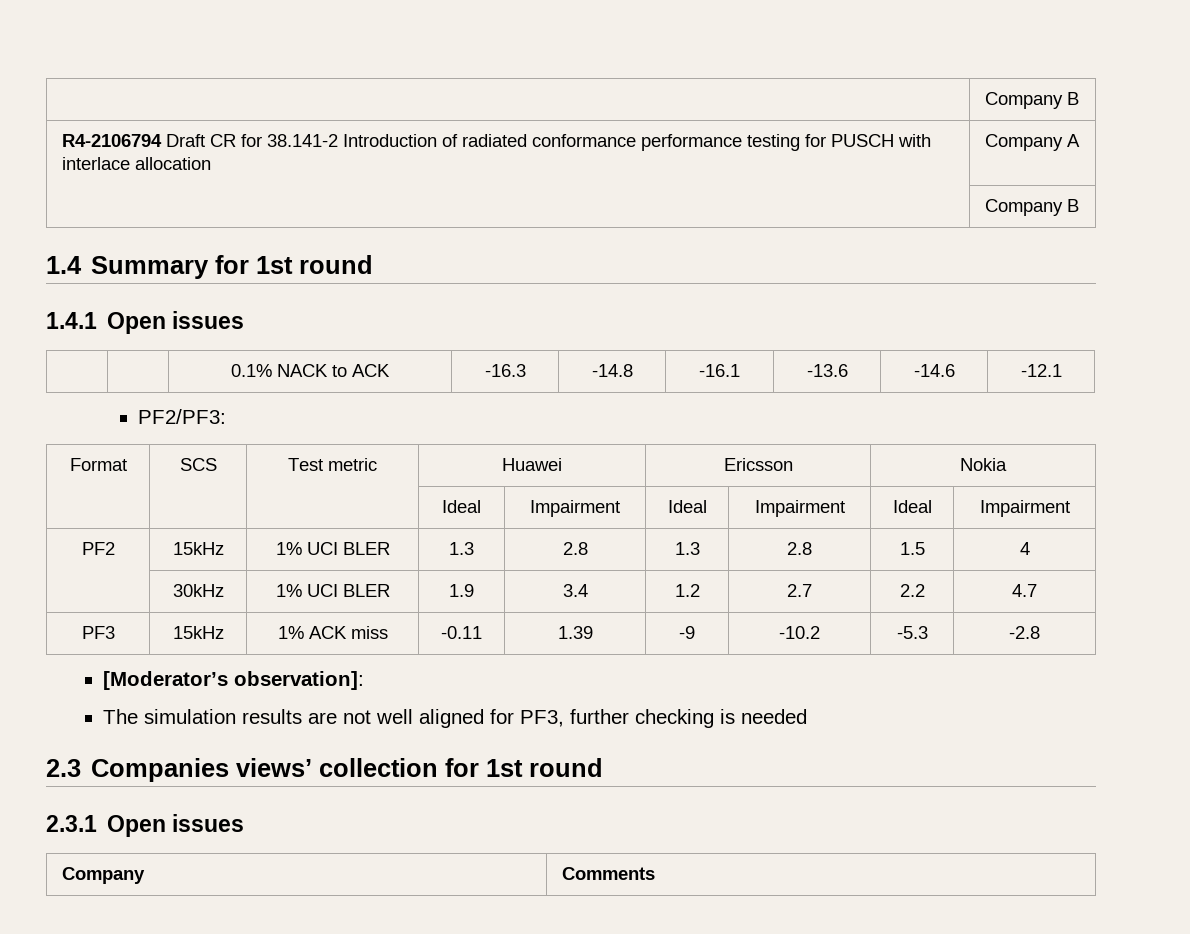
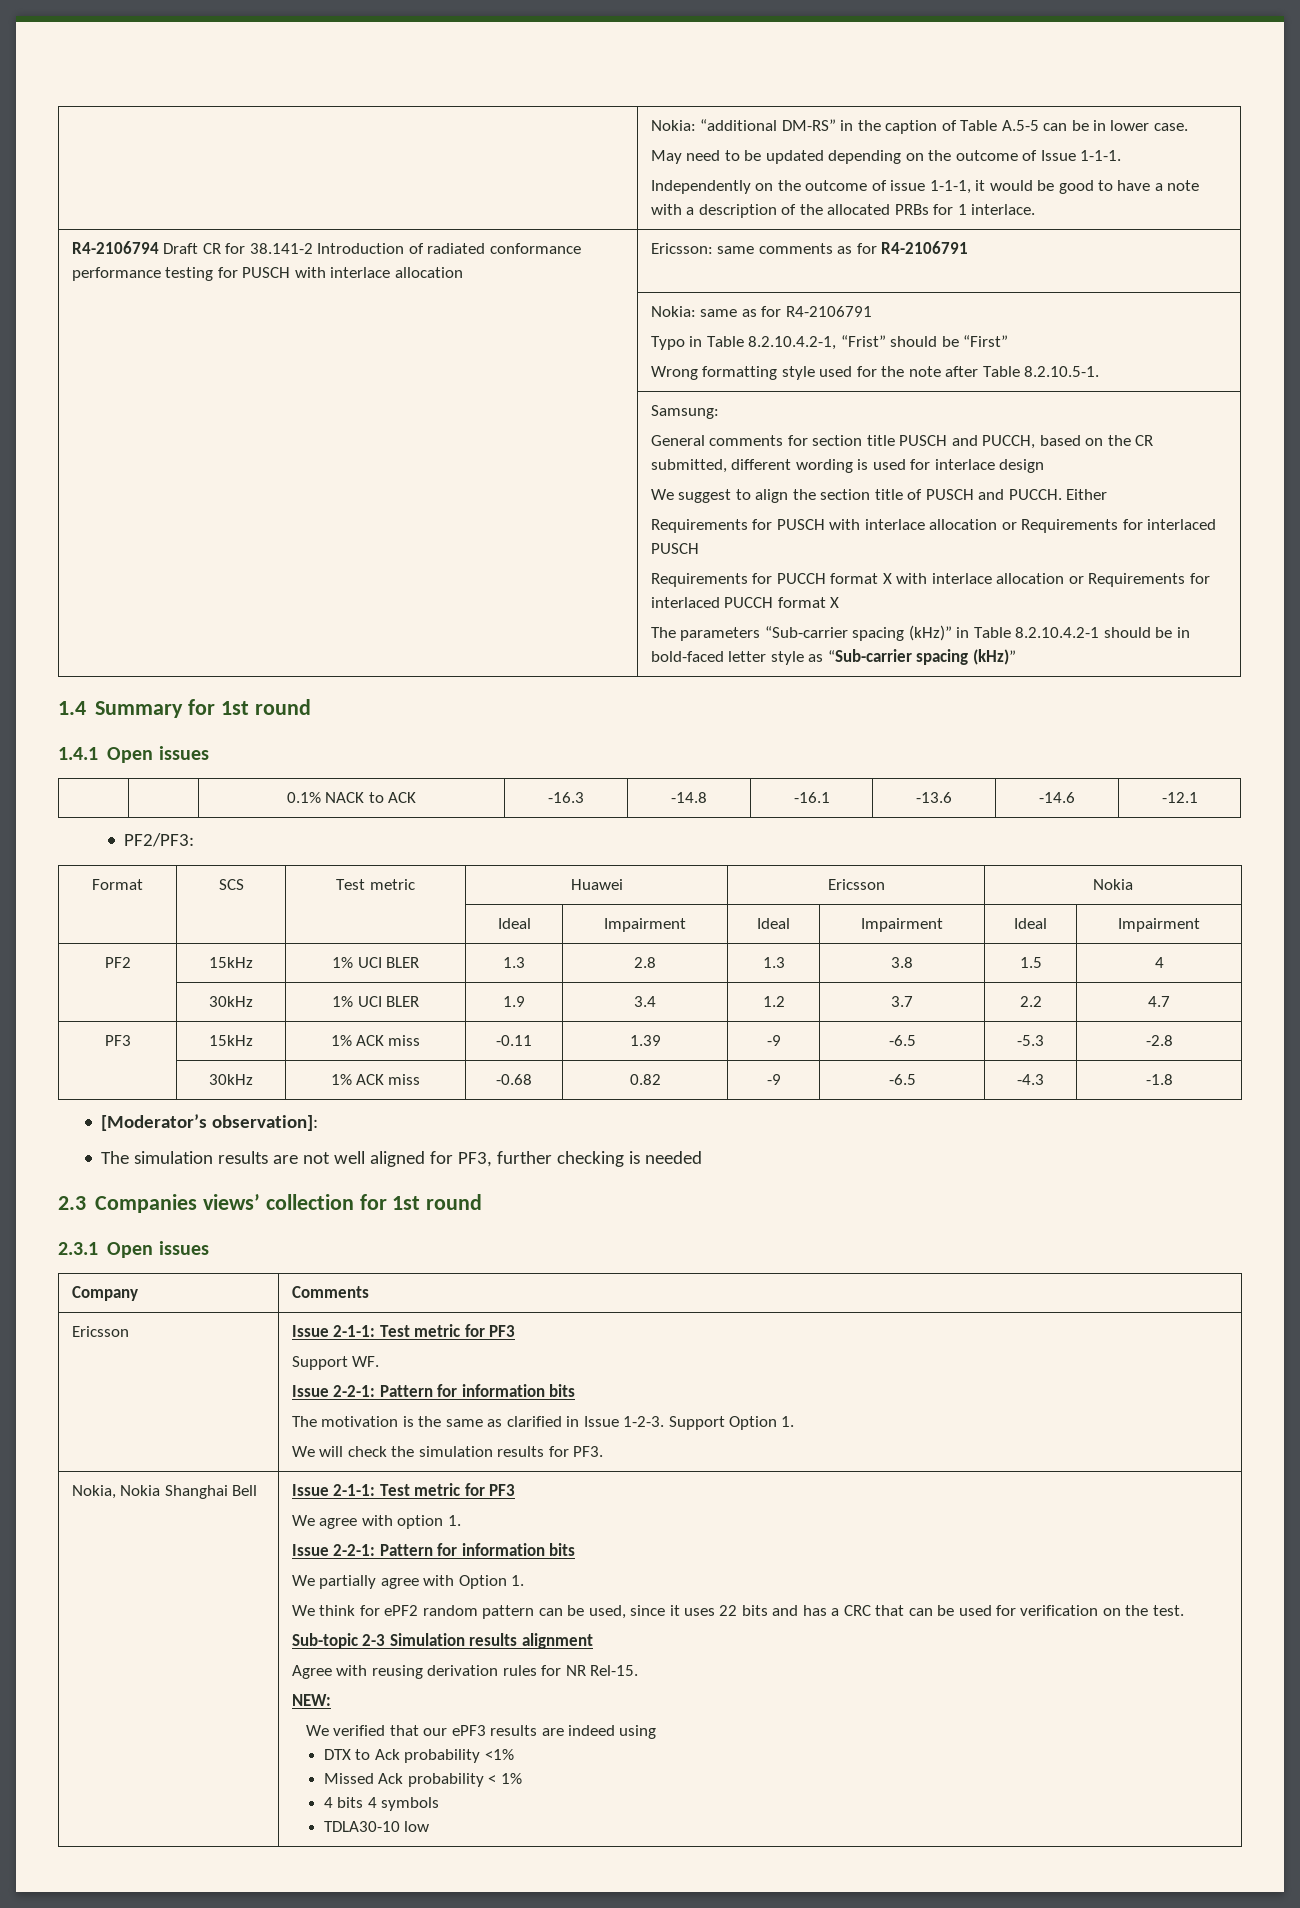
[985,92,1080,109] | Company B -> [651,119,1188,134] [651,150,1122,164] [651,180,1200,194] [651,204,1036,218] | Nokia: “additional DM-RS” in the caption of Table A.5-5 can be in lower case. // May need to be updated depending on the outcome of Issue 1-1-1. // Independently on the outcome of issue 1-1-1, it would be good to have a note with a description of the allocated PRBs for 1 interlace.
[985,134,1081,151] [985,199,1080,216] Company A // | Company B -> [651,241,969,254] [651,306,872,317] [651,335,1009,350] [651,366,1100,380] [651,405,720,419] [651,435,1154,449] [651,459,1045,473] [651,489,1108,503] [651,519,1217,533] [651,543,700,554] [651,573,1210,587] [651,597,840,608] [651,625,1190,641] [651,649,1016,665] Ericsson: same comments as for R4-2106791 // | Nokia: same as for R4-2106791 // Typo in Table 8.2.10.4.2-1, “Frist” should be “First” // Wrong formatting style used for the note after Table 8.2.10.5-1. // | Samsung: // General comments for section title PUSCH and PUCCH, based on the CR submitted, different wording is used for interlace design // We suggest to align the section title of PUSCH and PUCCH. Either // Requirements for PUSCH with interlace allocation or Requirements for interlaced PUSCH // Requirements for PUCCH format X with interlace allocation or Requirements for interlaced PUCCH format X // The parameters “Sub-carrier spacing (kHz)” in Table 8.2.10.4.2-1 should be in bold-faced letter style as “Sub-carrier spacing (kHz)”
[787,542,812,555] 2.8 -> [891,957,913,968] 3.8
[787,584,812,597] 2.7 -> [891,996,913,1007] 3.7
[779,626,820,639] -10.2 -> [888,1035,916,1046] -6.5
(1040, 632) none -> [209,1074,253,1085] [330,1074,421,1085] [496,1074,532,1085] [629,1074,661,1085] [766,1074,781,1085] [888,1074,916,1085] [1017,1074,1044,1085] [1145,1074,1173,1085] // | 30kHz | 1% ACK miss | -0.68 | 0.82 | -9 | -6.5 | -4.3 | -1.8
(656, 873) none -> [72,1326,130,1337] [292,1324,516,1337] [292,1356,380,1370] [292,1384,576,1397] [292,1416,795,1430] [292,1446,604,1457] [72,1485,258,1499] [292,1483,516,1496] [292,1515,461,1529] [292,1543,576,1556] [292,1575,525,1589] [292,1605,1184,1619] [292,1633,593,1649] [292,1665,639,1679] [292,1694,332,1706] [305,1725,657,1739] [323,1749,514,1763] [323,1773,522,1787] [323,1797,440,1811] [323,1821,430,1832] // Ericsson | Issue 2-1-1: Test metric for PF3 // Support WF. // Issue 2-2-1: Pattern for information bits // The motivation is the same as clarified in Issue 1-2-3. Support Option 1. // We will check the simulation results for PF3. // Nokia, Nokia Shanghai Bell | Issue 2-1-1: Test metric for PF3 // We agree with option 1. // Issue 2-2-1: Pattern for information bits // We partially agree with Option 1. // We think for ePF2 random pattern can be used, since it uses 22 bits and has a CRC that can be used for verification on the test. // Sub-topic 2-3 Simulation results alignment // Agree with reusing derivation rules for NR Rel-15. // NEW: // We verified that our ePF3 results are indeed using // DTX to Ack probability <1% // Missed Ack probability < 1% // 4 bits 4 symbols // TDLA30-10 low

